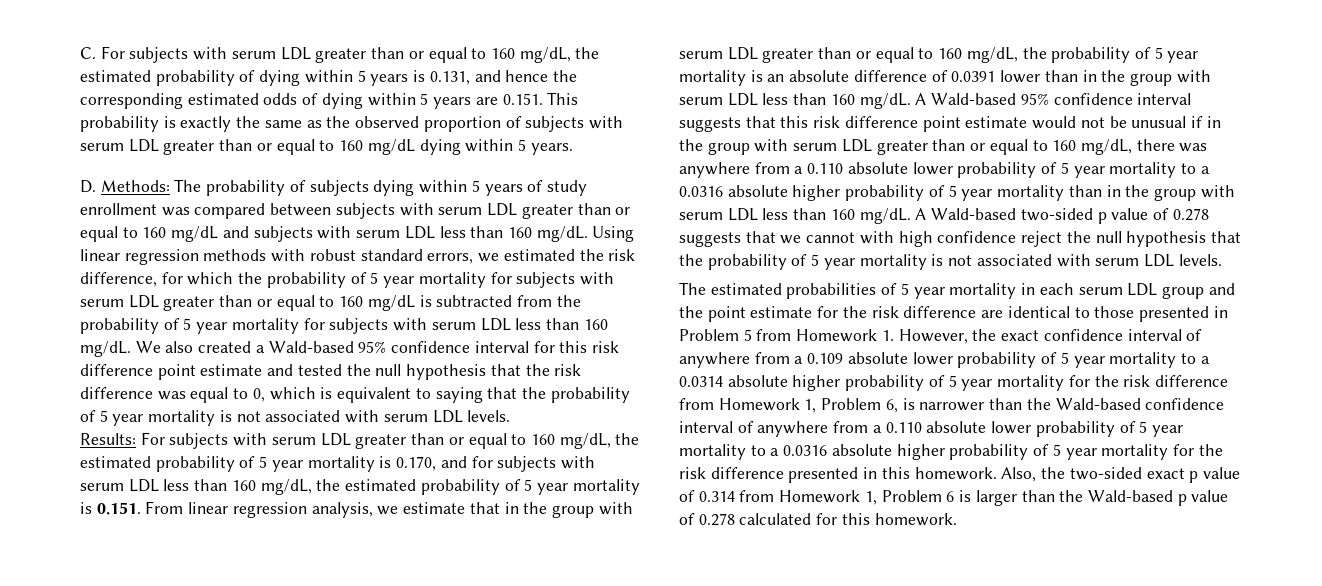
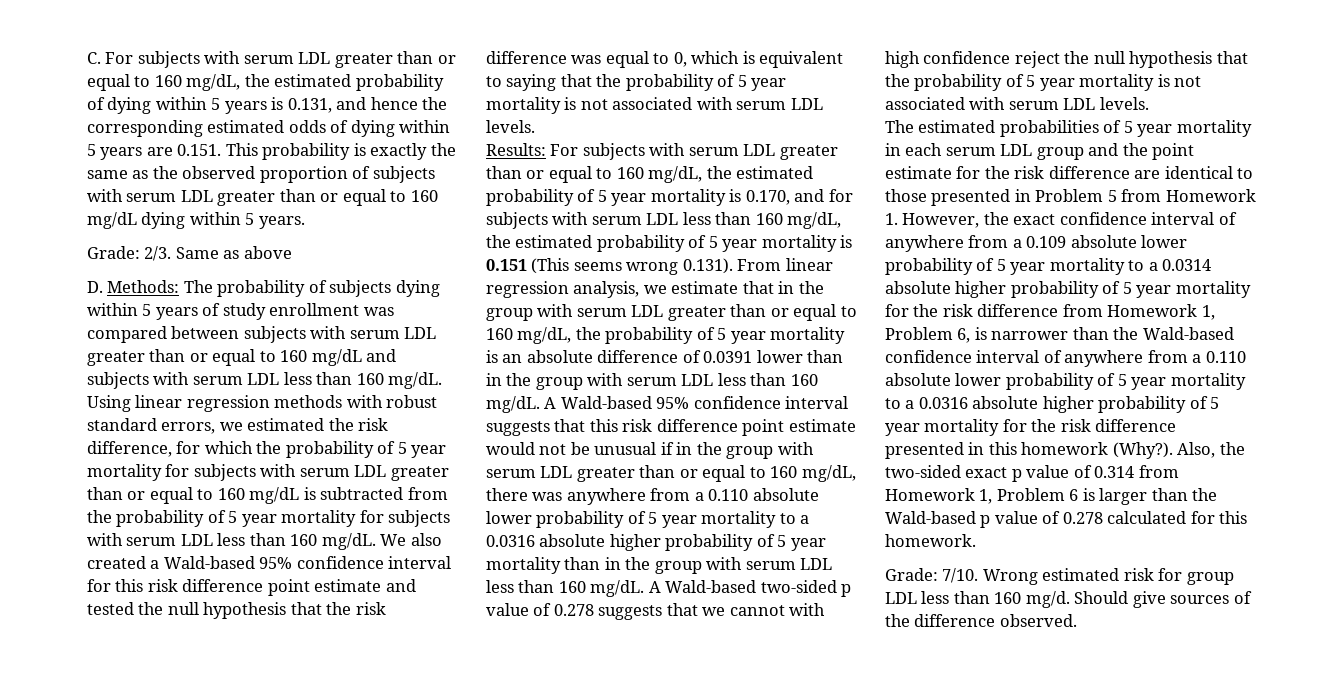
(573, 149) none -> [87,246,292,261] // Grade: 2/3. Same as above
[96,502,141,515] 0.151. -> [486,258,733,275] 0.151 (This seems wrong 0.131).
[914,467,997,480] homework. -> [1021,442,1173,459] homework (Why?).
(957, 519) none -> [885,568,1234,585] [885,591,1252,608] [885,614,1077,627] // Grade: 7/10. Wrong estimated risk for group LDL less than 160 mg/d. Should give sources of the difference observed.

